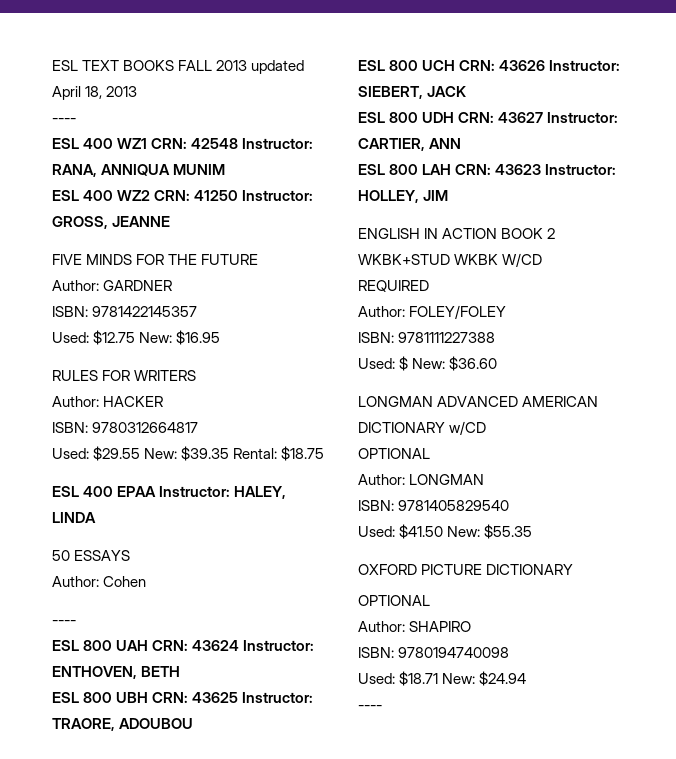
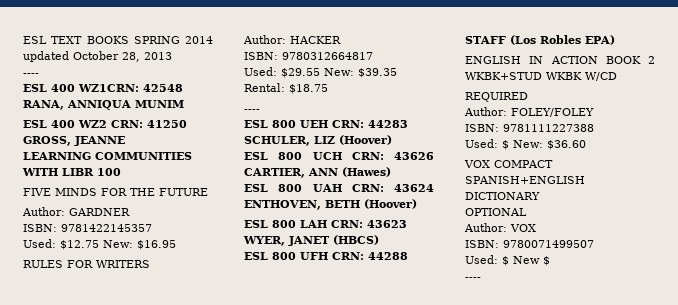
[178,60,305,74] [52,86,103,100] FALL 2013 updated April 18, -> [133,36,213,44] [23,51,140,62] SPRING 2014 updated October 28,
[117,138,314,149] WZ1 CRN: 42548 Instructor: -> [78,84,183,92] WZ1CRN: 42548
[242,190,314,201] Instructor: -> (187, 124) none
(171, 221) none -> [23,152,192,160] [22,168,121,176] // LEARNING COMMUNITIES WITH LIBR 100
[52,486,287,499] [52,512,96,523] [52,550,131,561] [52,576,147,587] [52,620,76,625] // ESL 400 EPAA Instructor: HALEY, LINDA // 50 ESSAYS // Author: Cohen // ---- -> [244,109,260,112] [244,120,408,128] [244,135,392,146] [244,152,434,160] [244,167,391,178] // ---- // ESL 800 UEH CRN: 44283 SCHULER, LIZ (Hoover) // ESL 800 UCH CRN: 43626 CARTIER, ANN (Hawes)
[243,640,315,651] Instructor: -> (434, 188) none
[52,692,314,703] [52,718,194,731] [358,60,621,71] [358,86,467,99] [358,112,619,123] [358,138,462,151] // ESL 800 UBH CRN: 43625 Instructor: TRAORE, ADOUBOU // ESL 800 UCH CRN: 43626 Instructor: SIEBERT, JACK // ESL 800 UDH CRN: 43627 Instructor: CARTIER, ANN -> [364,199,417,209] (Hoover)
[545,164,617,175] [358,190,449,203] Instructor: HOLLEY, JIM -> [243,235,379,246] [244,252,408,260] [465,35,615,45] WYER, JANET (HBCS) // ESL 800 UFH CRN: 44288 STAFF (Los Robles EPA)
[358,396,599,407] [358,421,487,435] [358,448,430,459] [358,474,485,485] [358,500,510,511] [358,524,533,539] [358,564,483,575] LONGMAN ADVANCED AMERICAN DICTIONARY w/CD // OPTIONAL // Author: LONGMAN // ISBN: 9781405829540 // Used: $41.50 New: $55.35 // OXFORD PICTURE -> [464,160,553,168] [465,176,585,184] VOX COMPACT SPANISH+ENGLISH
[409,621,472,632] [358,647,510,658] [358,671,527,686] SHAPIRO // ISBN: 9780194740098 // Used: $18.71 New: $24.94 -> [510,224,536,232] [465,240,594,248] [465,255,550,266] VOX // ISBN: 9780071499507 // Used: $ New $

